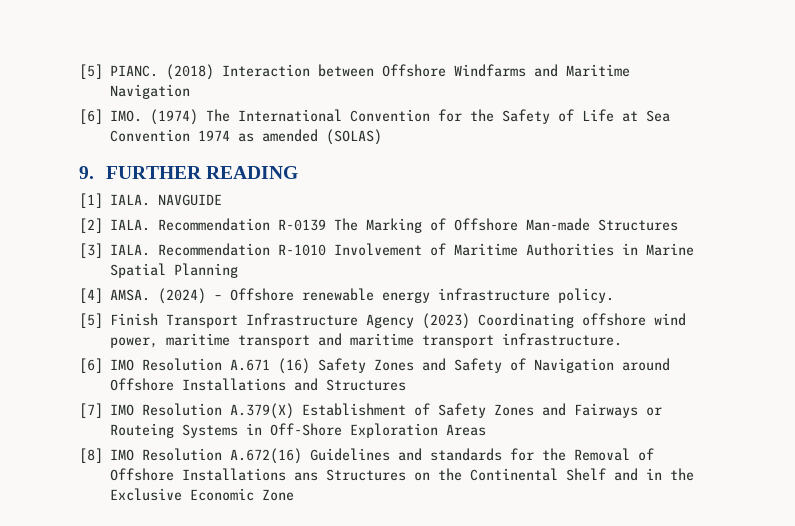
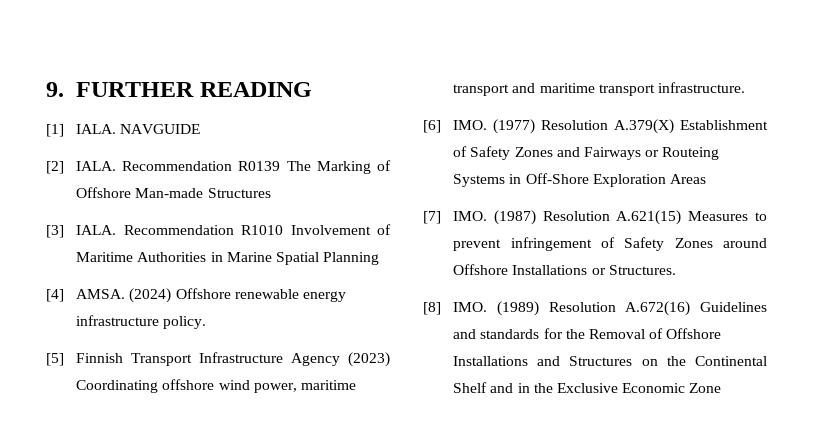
[79,64,631,80] [110,84,191,99] [79,109,671,125] [110,129,383,145] [5] PIANC. (2018) Interaction between Offshore Windfarms and Maritime Navigation // [6] IMO. (1974) The International Convention for the Safety of Life at Sea Convention 1974 as amended (SOLAS) // -> (46, 89) none
[278,219,327,231] R-0139 -> [238,161,281,171] R0139
[278,244,327,256] R-1010 -> [241,225,284,235] R1010
[214,295,223,300] – -> (172, 295) none
[110,313,159,326] Finish -> [76,353,124,363] Finnish
[110,358,671,374] [110,378,407,391] [79,403,135,418] IMO Resolution A.671 (16) Safety Zones and Safety of Navigation around Offshore Installations and Structures // [7] IMO -> [453,119,536,134] IMO. (1977)
[79,448,135,463] [8] IMO -> [423,210,767,225] [453,237,767,251] [453,264,676,275] [423,301,539,316] [7] IMO. (1987) Resolution A.621(15) Measures to prevent infringement of Safety Zones around Offshore Installations or Structures. // [8] IMO. (1989)
[294,472,319,481] ans -> [537,356,561,366] and

